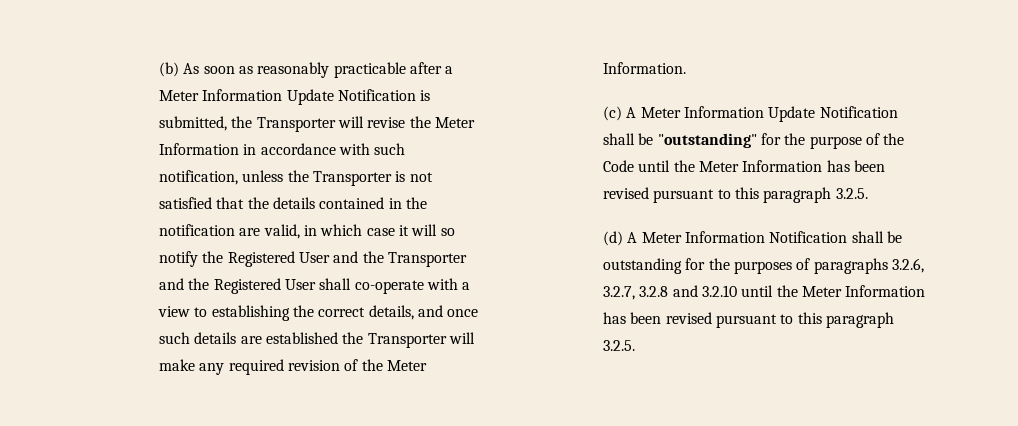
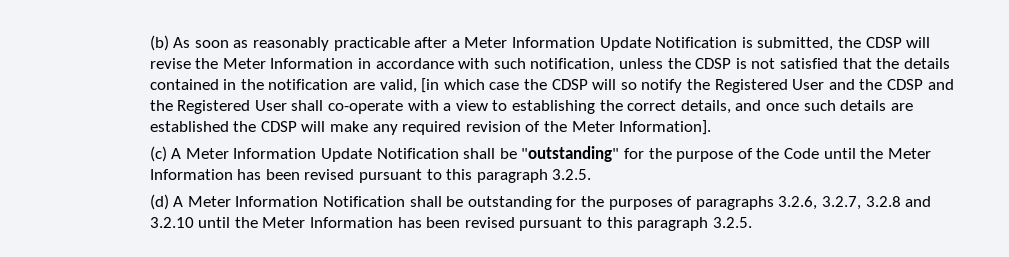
[256,117,336,132] Transporter -> [865,37,902,48] CDSP
[313,171,393,186] Transporter -> [695,58,732,69] CDSP
[304,225,318,236] in -> [421,78,440,93] [in
[399,225,410,236] it -> [524,79,588,90] the CDSP
[388,252,468,267] Transporter -> [886,79,923,90] CDSP
[367,333,447,348] Transporter -> [260,121,297,132] CDSP
[603,62,687,74] Information. -> [619,120,712,135] Information].

